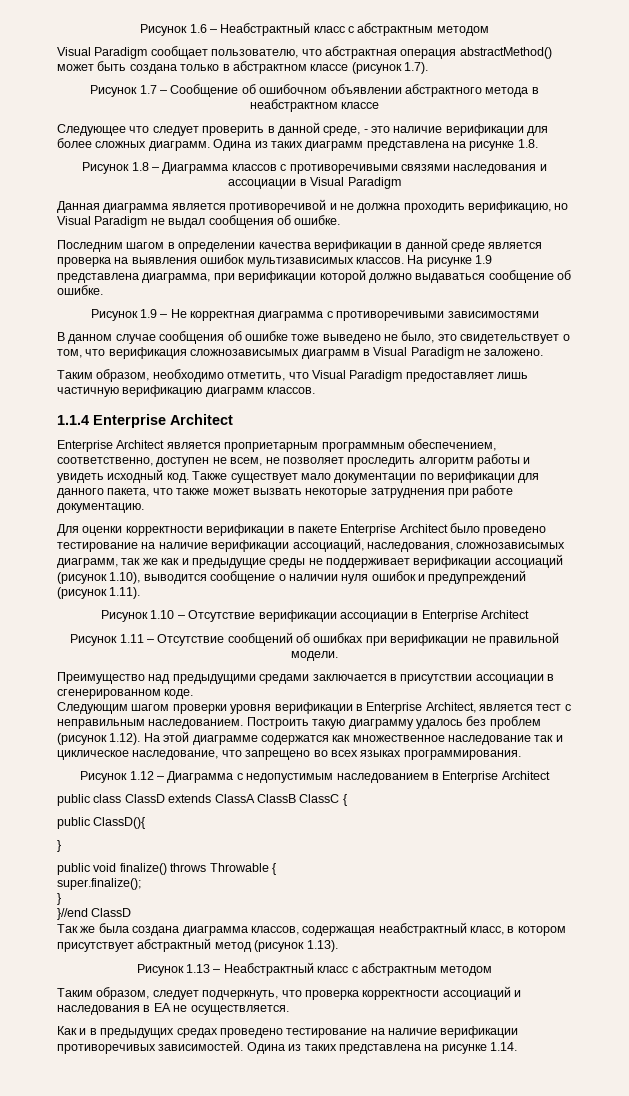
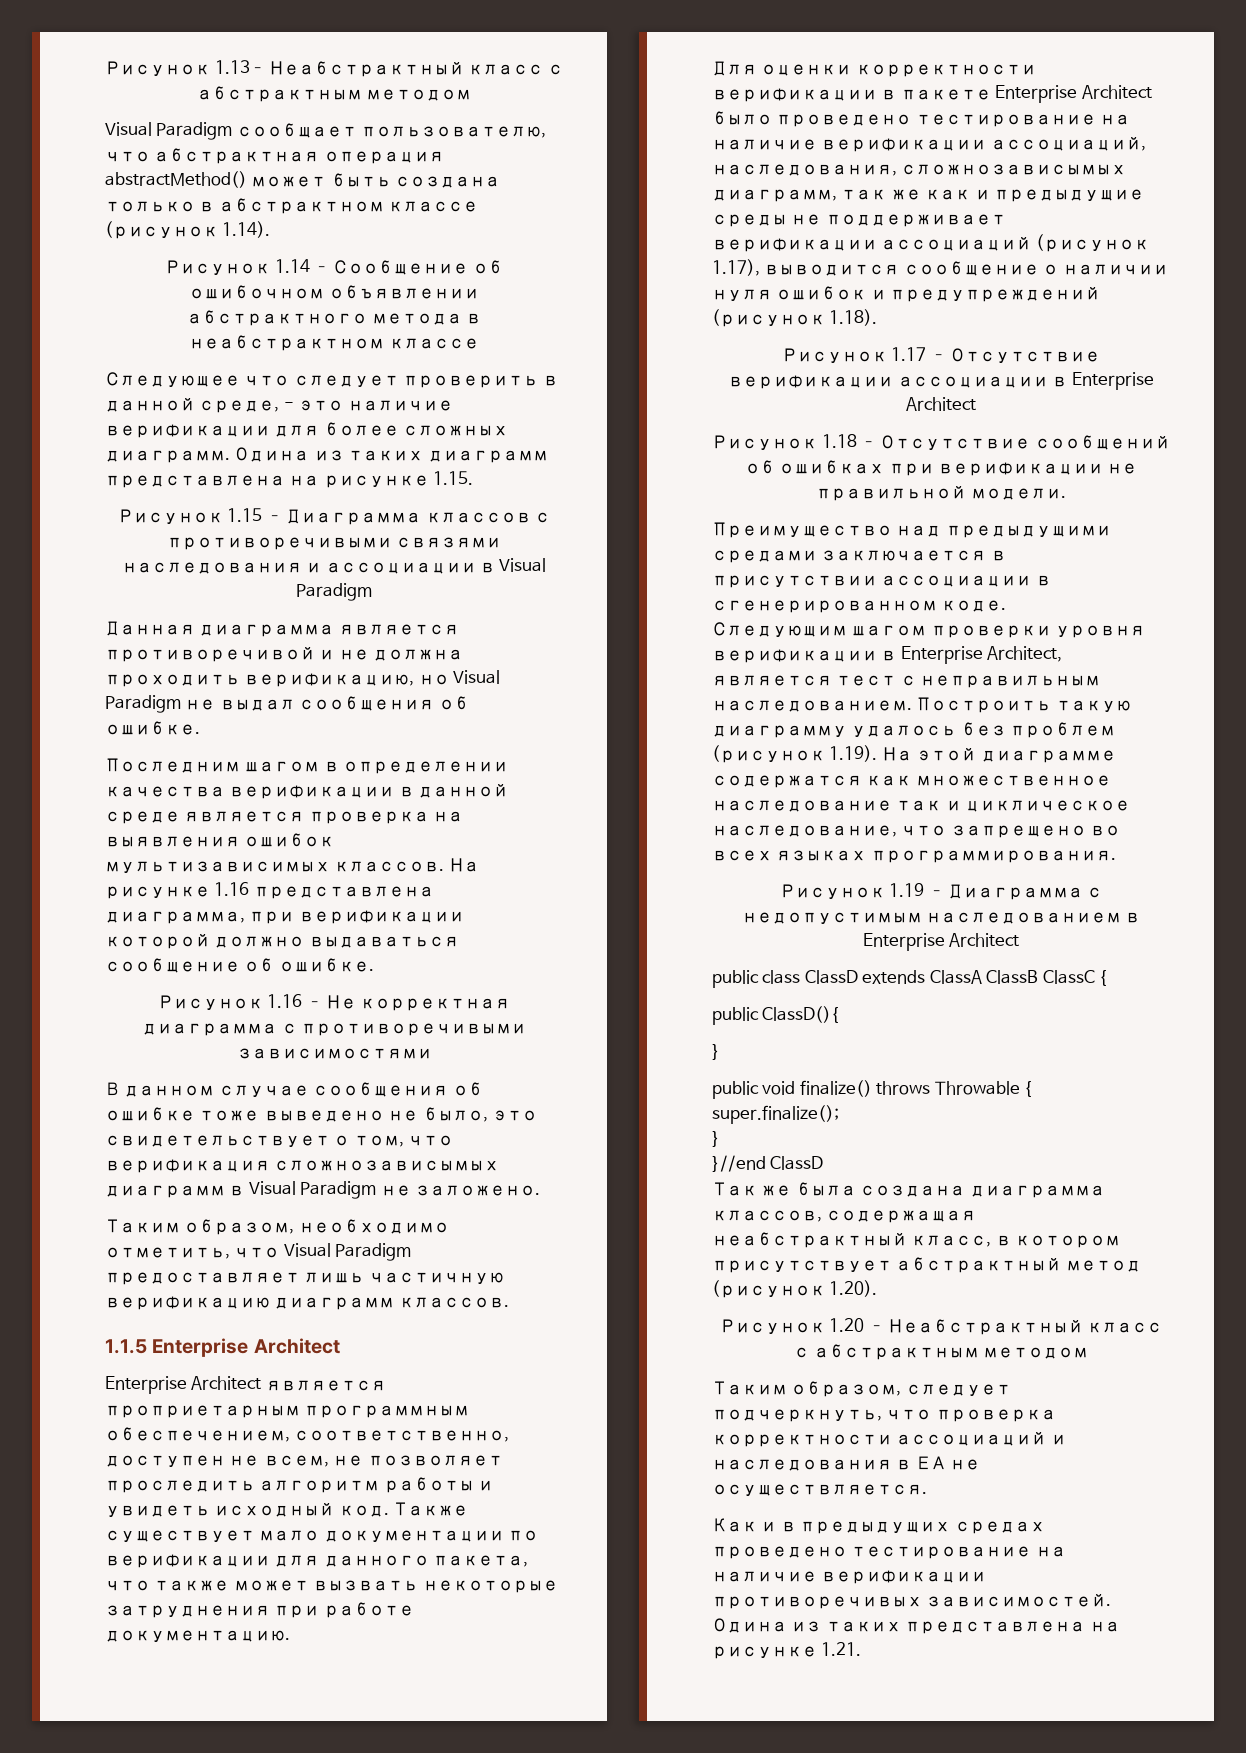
[140,24,217,36] Рисунок 1.6 – -> [105,60,265,77] Рисунок 1.13–
[404,62,428,74] [90,85,157,97] 1.7). // Рисунок 1.7 -> [222,221,271,238] [165,259,310,276] 1.14). // Рисунок 1.14
[517,139,538,148] [82,162,149,174] 1.8. // Рисунок 1.8 -> [433,471,474,485] [117,508,263,525] 1.15. // Рисунок 1.15
[475,255,492,264] 1.9 -> [214,882,250,896] 1.16
[139,309,157,318] 1.9 -> [267,994,303,1008] 1.16
[57,415,89,425] 1.1.4 -> [105,1339,147,1354] 1.1.5
[109,572,141,584] 1.10), -> [712,259,760,276] 1.17),
[109,587,141,599] [101,610,175,622] 1.11). // Рисунок 1.10 -> [829,309,878,326] [781,347,927,364] 1.18). // Рисунок 1.17
[119,634,144,643] 1.11 -> [821,434,857,448] 1.18
[109,733,141,745] 1.12). -> [829,745,878,762] 1.19).
[129,771,154,780] 1.12 -> [889,883,925,897] 1.19
[306,940,338,952] [136,964,211,976] 1.13). // Рисунок 1.13 -> [829,1280,878,1297] [719,1318,865,1335] 1.20). // Рисунок 1.20
[490,1042,517,1051] 1.14. -> [821,1642,862,1656] 1.21.

